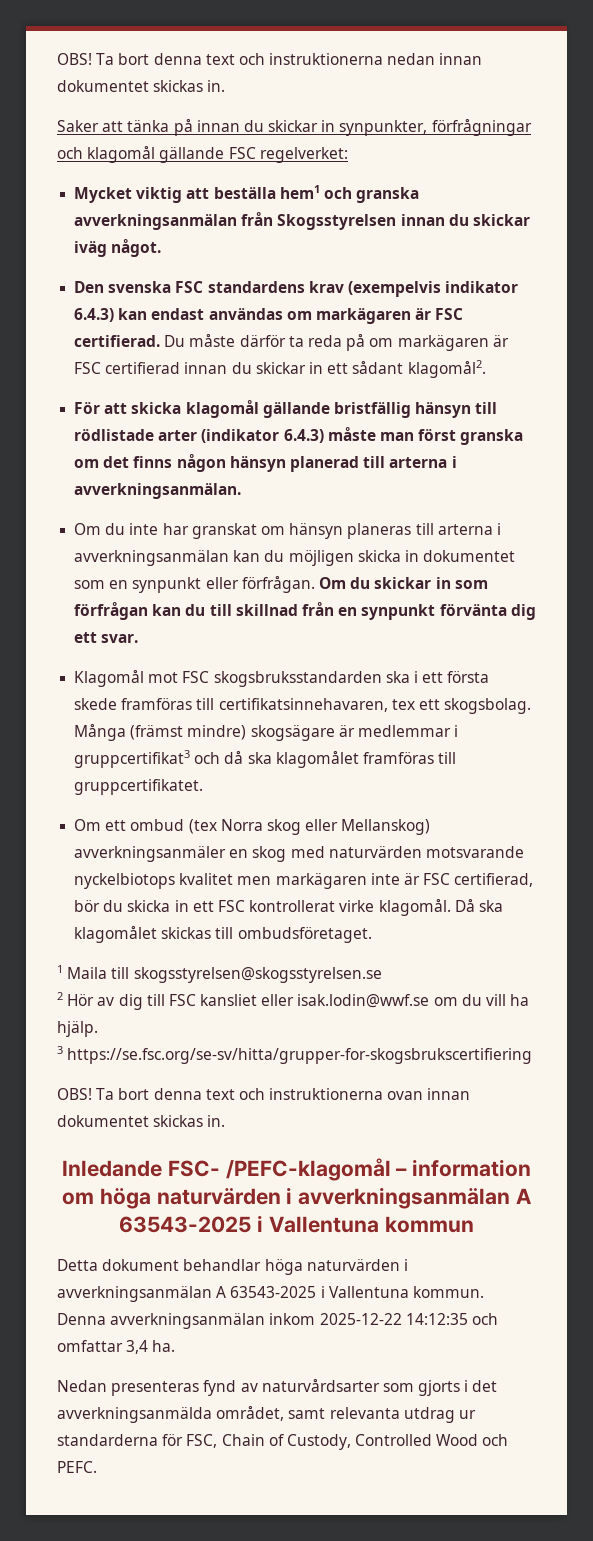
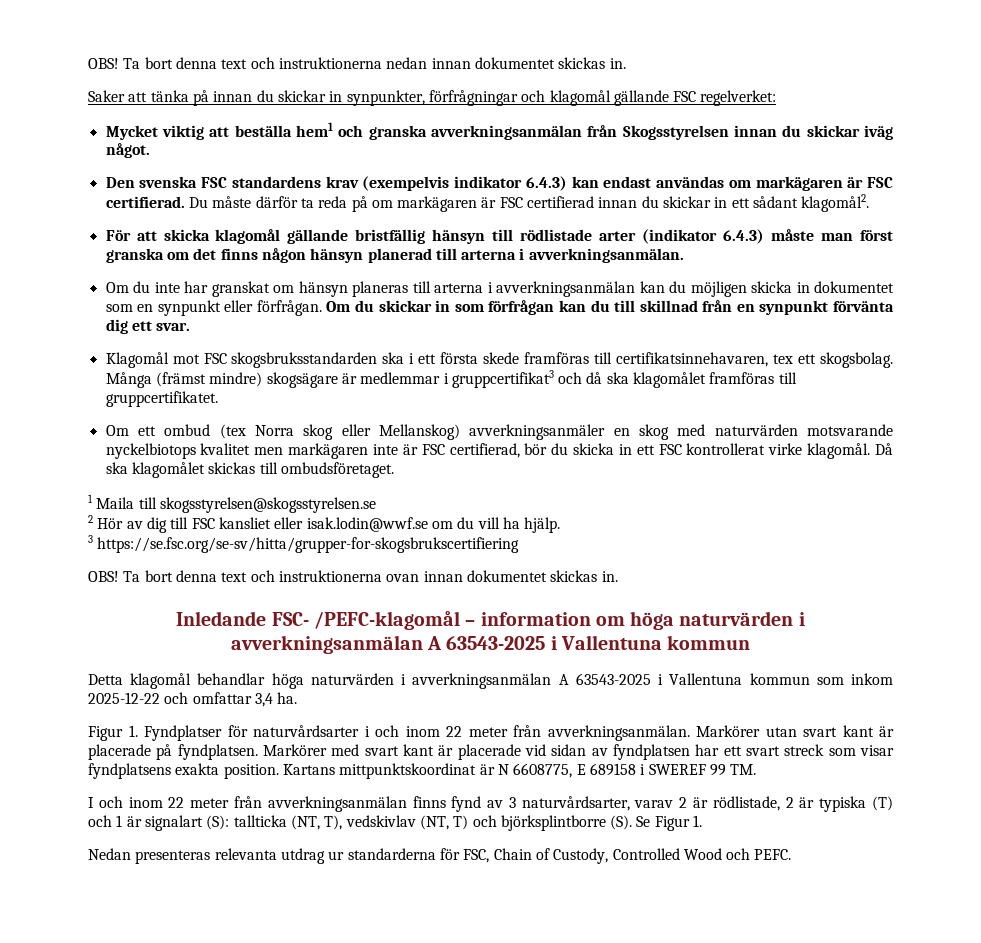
[102,1259,180,1271] dokument -> [130,673,192,689] klagomål
[412,1286,484,1298] [57,1313,266,1329] kommun. Denna avverkningsanmälan -> [749,673,844,685] kommun som
[405,1313,468,1325] 14:12:35 -> (160, 698) none
[57,1379,498,1396] [57,1406,326,1423] Nedan presenteras fynd av naturvårdsarter som gjorts i det avverkningsanmälda området, samt -> [88,725,894,741] [88,744,895,760] [88,763,757,779] [88,796,893,812] [88,815,703,831] [88,848,211,864] Figur 1. Fyndplatser för naturvårdsarter i och inom 22 meter från avverkningsanmälan. Markörer utan svart kant är placerade på fyndplatsen. Markörer med svart kant är placerade vid sidan av fyndplatsen har ett svart streck som visar fyndplatsens exakta position. Kartans mittpunktskoordinat är N 6608775, E 689158 i SWEREF 99 TM. // I och inom 22 meter från avverkningsanmälan finns fynd av 3 naturvårdsarter, varav 2 är rödlistade, 2 är typiska (T) och 1 är signalart (S): tallticka (NT, T), vedskivlav (NT, T) och björksplintborre (S). Se Figur 1. // Nedan presenteras

